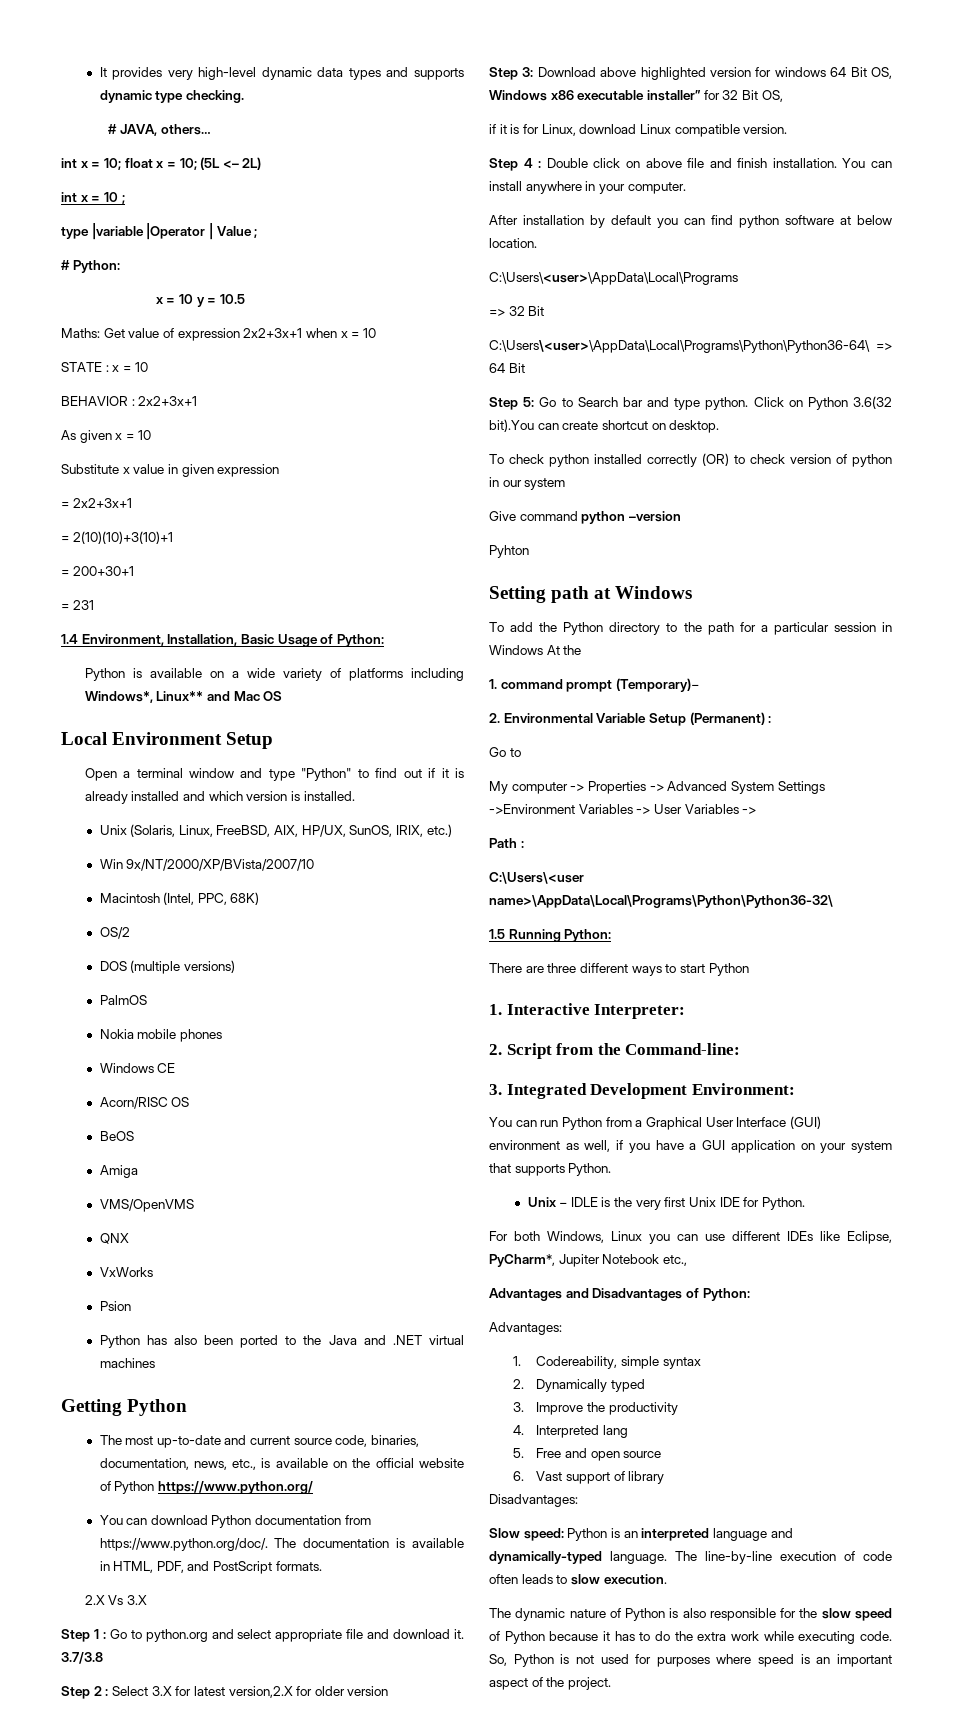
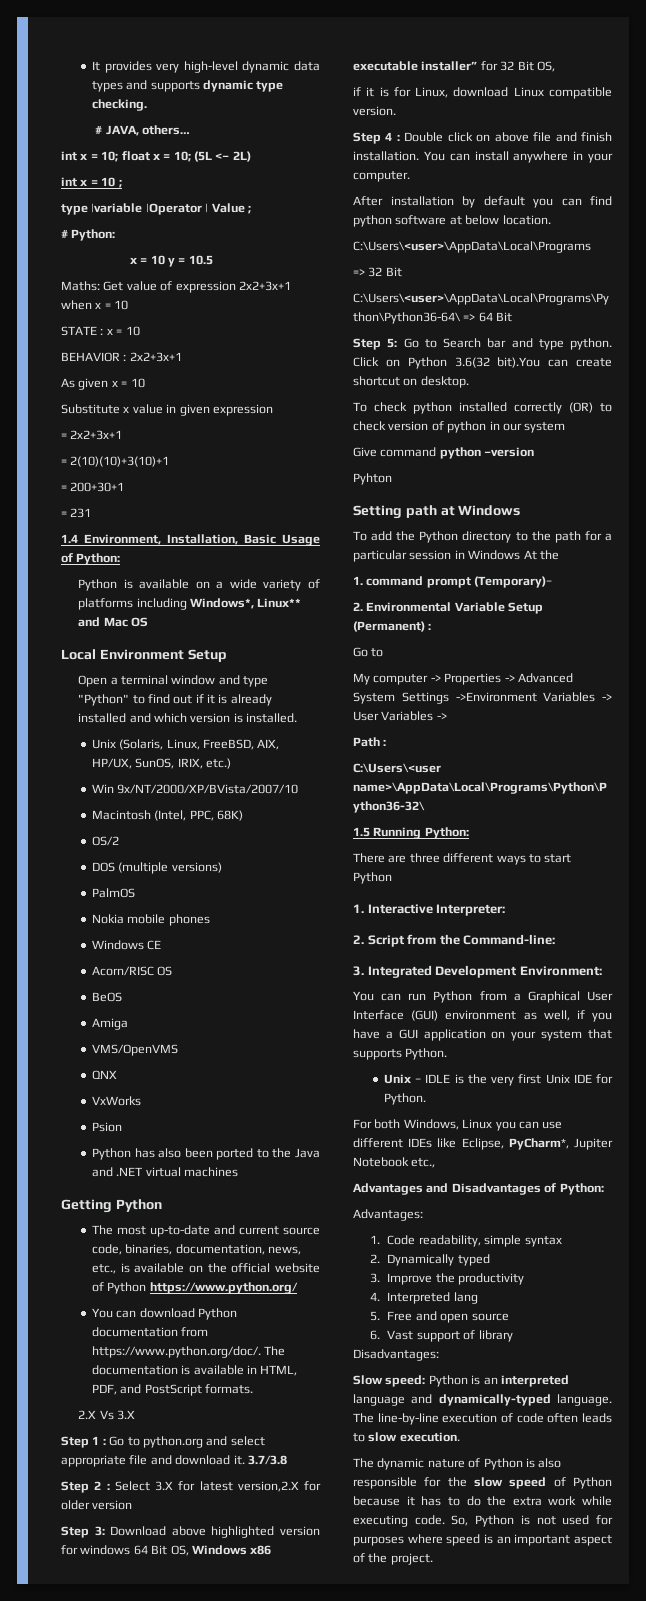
[536,1356,618,1369] Codereability, -> [387,1235,481,1247] Code readability,

